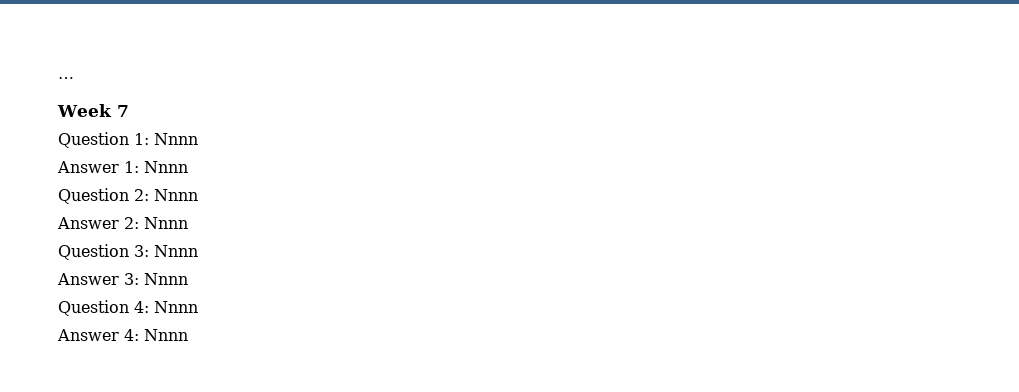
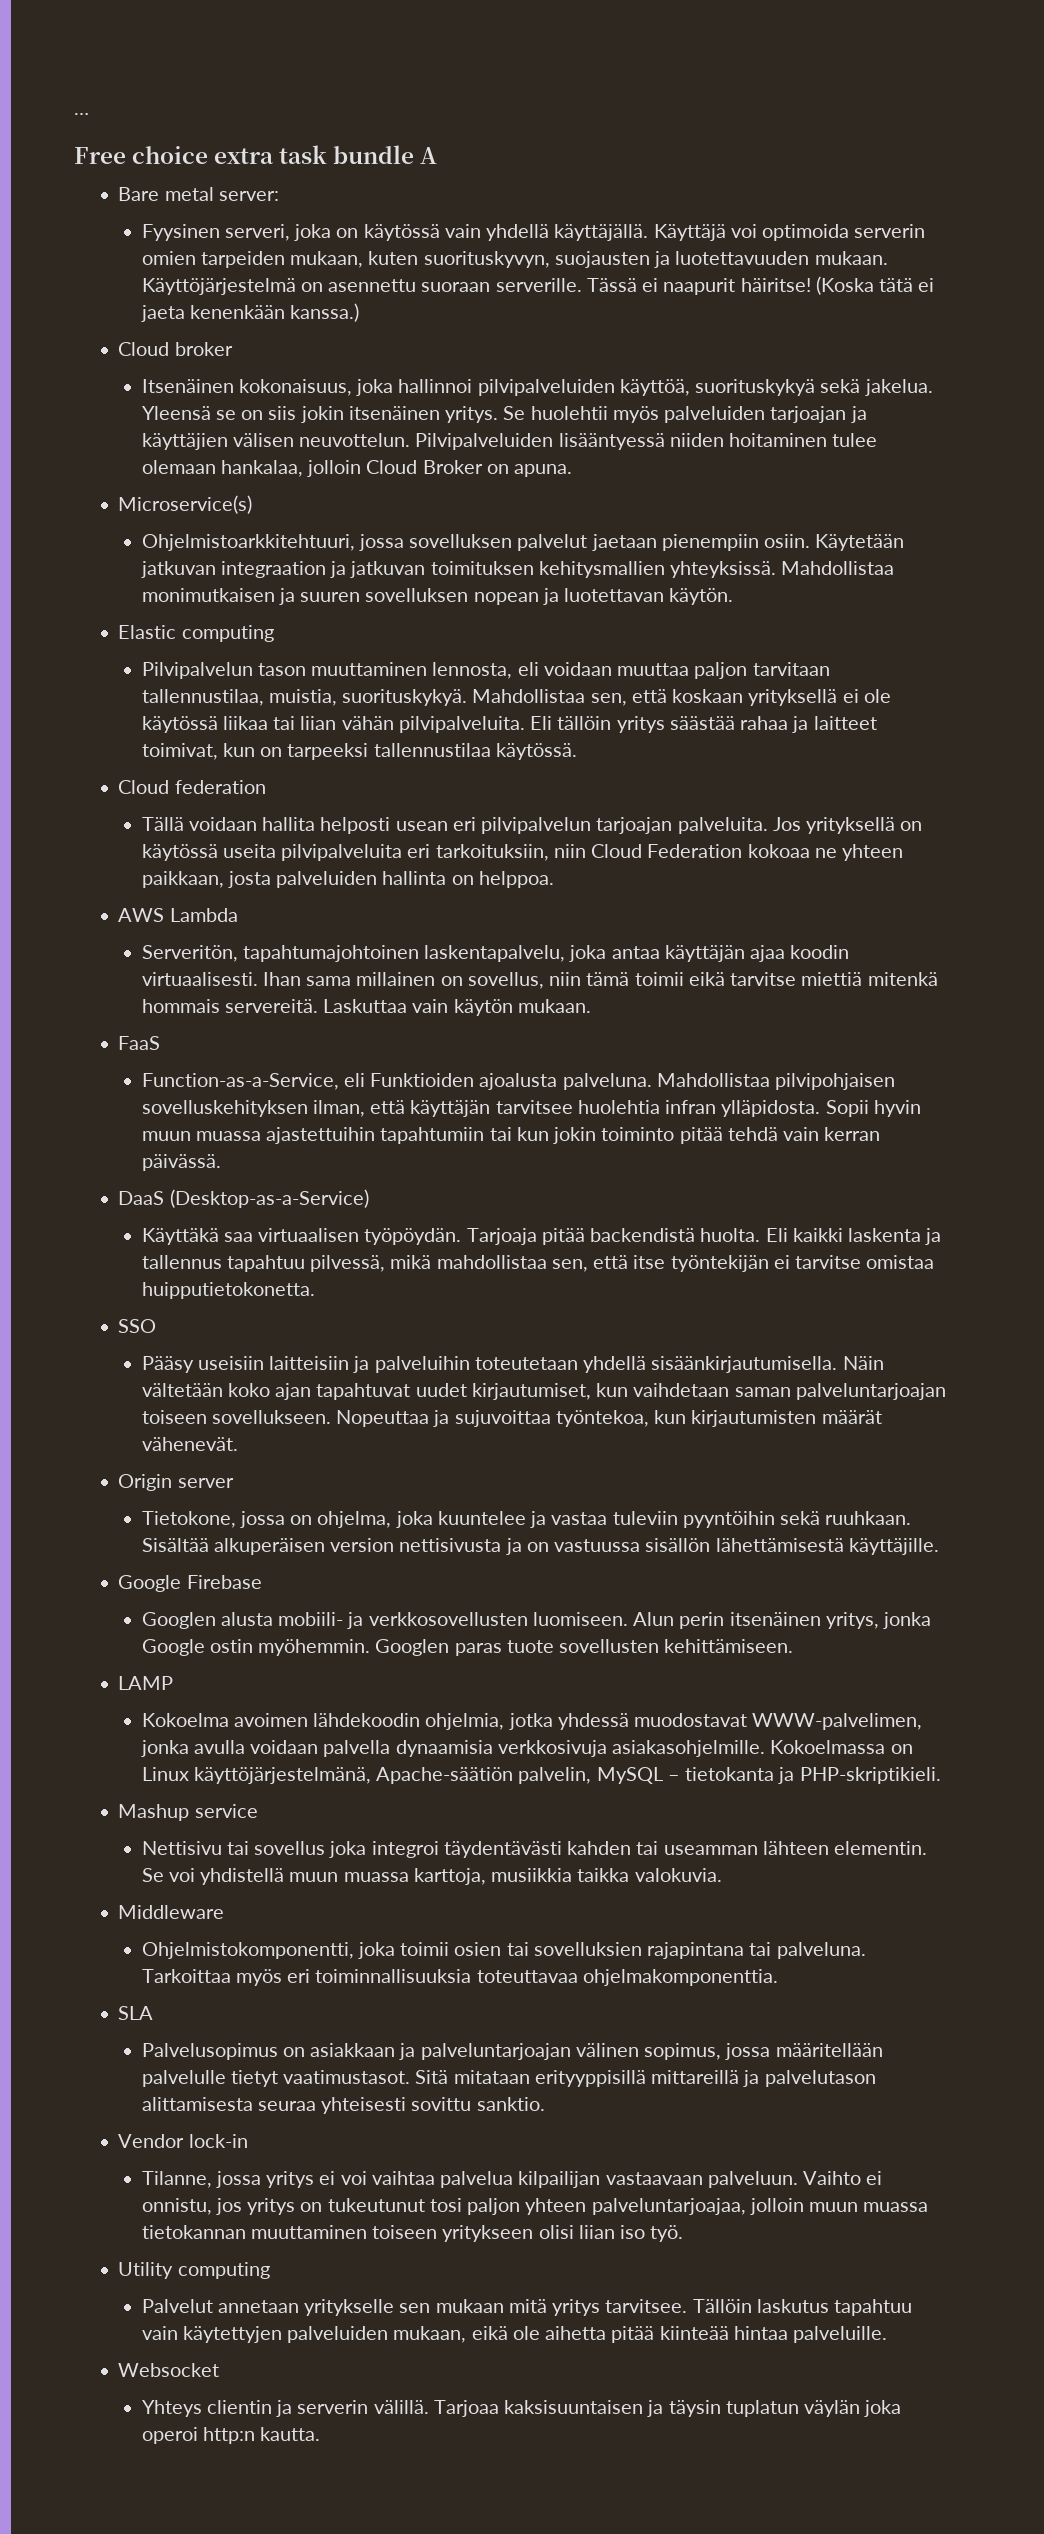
[57,104,129,117] [58,132,198,148] [57,161,188,173] [58,188,198,204] [57,217,188,229] [58,244,198,260] [57,273,188,285] [58,300,198,316] [57,329,188,341] Week 7 // Question 1: Nnnn // Answer 1: Nnnn // Question 2: Nnnn // Answer 2: Nnnn // Question 3: Nnnn // Answer 3: Nnnn // Question 4: Nnnn // Answer 4: Nnnn -> [74,145,438,164] [118,187,280,201] [141,224,926,241] [141,251,888,268] [141,276,935,295] [140,303,360,322] [118,342,233,356] [141,379,933,396] [141,406,867,423] [141,433,878,450] [141,460,573,477] [118,495,253,514] [141,534,905,551] [140,561,895,578] [141,588,734,605] [118,625,274,642] [141,662,830,679] [141,689,891,706] [141,716,877,733] [141,743,577,760] [118,780,266,794] [141,817,923,834] [141,844,904,861] [141,871,554,888] [118,908,238,922] [141,945,850,962] [141,972,938,989] [141,999,591,1016] [118,1036,161,1050] [141,1073,896,1090] [141,1100,921,1117] [141,1127,881,1144] [141,1154,221,1171] [118,1189,369,1208] [141,1228,942,1245] [141,1255,935,1272] [141,1282,315,1299] [118,1319,157,1333] [141,1356,884,1373] [141,1383,946,1400] [141,1410,882,1427] [141,1437,238,1451] [118,1474,234,1491] [141,1511,912,1528] [141,1538,939,1555] [118,1575,262,1592] [141,1612,932,1629] [141,1639,794,1656] [118,1676,174,1690] [141,1713,923,1730] [140,1740,913,1757] [141,1767,941,1784] [118,1804,258,1821] [141,1841,928,1858] [141,1868,722,1885] [118,1905,225,1919] [141,1942,866,1959] [141,1969,778,1986] [118,2006,154,2020] [141,2043,883,2060] [141,2070,876,2087] [141,2097,545,2114] [118,2134,248,2148] [141,2171,883,2188] [141,2198,929,2215] [141,2225,684,2242] [118,2262,270,2279] [141,2299,913,2316] [141,2326,888,2343] [118,2363,220,2377] [141,2400,902,2417] [141,2427,321,2444] Free choice extra task bundle A // Bare metal server: // Fyysinen serveri, joka on käytössä vain yhdellä käyttäjällä. Käyttäjä voi optimoida serverin omien tarpeiden mukaan, kuten suorituskyvyn, suojausten ja luotettavuuden mukaan. Käyttöjärjestelmä on asennettu suoraan serverille. Tässä ei naapurit häiritse! (Koska tätä ei jaeta kenenkään kanssa.) // Cloud broker // Itsenäinen kokonaisuus, joka hallinnoi pilvipalveluiden käyttöä, suorituskykyä sekä jakelua. Yleensä se on siis jokin itsenäinen yritys. Se huolehtii myös palveluiden tarjoajan ja käyttäjien välisen neuvottelun. Pilvipalveluiden lisääntyessä niiden hoitaminen tulee olemaan hankalaa, jolloin Cloud Broker on apuna. // Microservice(s) // Ohjelmistoarkkitehtuuri, jossa sovelluksen palvelut jaetaan pienempiin osiin. Käytetään jatkuvan integraation ja jatkuvan toimituksen kehitysmallien yhteyksissä. Mahdollistaa monimutkaisen ja suuren sovelluksen nopean ja luotettavan käytön. // Elastic computing // Pilvipalvelun tason muuttaminen lennosta, eli voidaan muuttaa paljon tarvitaan tallennustilaa, muistia, suorituskykyä. Mahdollistaa sen, että koskaan yrityksellä ei ole käytössä liikaa tai liian vähän pilvipalveluita. Eli tällöin yritys säästää rahaa ja laitteet toimivat, kun on tarpeeksi tallennustilaa käytössä. // Cloud federation // Tällä voidaan hallita helposti usean eri pilvipalvelun tarjoajan palveluita. Jos yrityksellä on käytössä useita pilvipalveluita eri tarkoituksiin, niin Cloud Federation kokoaa ne yhteen paikkaan, josta palveluiden hallinta on helppoa. // AWS Lambda // Serveritön, tapahtumajohtoinen laskentapalvelu, joka antaa käyttäjän ajaa koodin virtuaalisesti. Ihan sama millainen on sovellus, niin tämä toimii eikä tarvitse miettiä mitenkä hommais servereitä. Laskuttaa vain käytön mukaan. // FaaS // Function-as-a-Service, eli Funktioiden ajoalusta palveluna. Mahdollistaa pilvipohjaisen sovelluskehityksen ilman, että käyttäjän tarvitsee huolehtia infran ylläpidosta. Sopii hyvin muun muassa ajastettuihin tapahtumiin tai kun jokin toiminto pitää tehdä vain kerran päivässä. // DaaS (Desktop-as-a-Service) // Käyttäkä saa virtuaalisen työpöydän. Tarjoaja pitää backendistä huolta. Eli kaikki laskenta ja tallennus tapahtuu pilvessä, mikä mahdollistaa sen, että itse työntekijän ei tarvitse omistaa huipputietokonetta. // SSO // Pääsy useisiin laitteisiin ja palveluihin toteutetaan yhdellä sisäänkirjautumisella. Näin vältetään koko ajan tapahtuvat uudet kirjautumiset, kun vaihdetaan saman palveluntarjoajan toiseen sovellukseen. Nopeuttaa ja sujuvoittaa työntekoa, kun kirjautumisten määrät vähenevät. // Origin server // Tietokone, jossa on ohjelma, joka kuuntelee ja vastaa tuleviin pyyntöihin sekä ruuhkaan. Sisältää alkuperäisen version nettisivusta ja on vastuussa sisällön lähettämisestä käyttäjille. // Google Firebase // Googlen alusta mobiili- ja verkkosovellusten luomiseen. Alun perin itsenäinen yritys, jonka Google ostin myöhemmin. Googlen paras tuote sovellusten kehittämiseen. // LAMP // Kokoelma avoimen lähdekoodin ohjelmia, jotka yhdessä muodostavat WWW-palvelimen, jonka avulla voidaan palvella dynaamisia verkkosivuja asiakasohjelmille. Kokoelmassa on Linux käyttöjärjestelmänä, Apache-säätiön palvelin, MySQL – tietokanta ja PHP-skriptikieli. // Mashup service // Nettisivu tai sovellus joka integroi täydentävästi kahden tai useamman lähteen elementin. Se voi yhdistellä muun muassa karttoja, musiikkia taikka valokuvia. // Middleware // Ohjelmistokomponentti, joka toimii osien tai sovelluksien rajapintana tai palveluna. Tarkoittaa myös eri toiminnallisuuksia toteuttavaa ohjelmakomponenttia. // SLA // Palvelusopimus on asiakkaan ja palveluntarjoajan välinen sopimus, jossa määritellään palvelulle tietyt vaatimustasot. Sitä mitataan erityyppisillä mittareillä ja palvelutason alittamisesta seuraa yhteisesti sovittu sanktio. // Vendor lock-in // Tilanne, jossa yritys ei voi vaihtaa palvelua kilpailijan vastaavaan palveluun. Vaihto ei onnistu, jos yritys on tukeutunut tosi paljon yhteen palveluntarjoajaa, jolloin muun muassa tietokannan muuttaminen toiseen yritykseen olisi liian iso työ. // Utility computing // Palvelut annetaan yritykselle sen mukaan mitä yritys tarvitsee. Tällöin laskutus tapahtuu vain käytettyjen palveluiden mukaan, eikä ole aihetta pitää kiinteää hintaa palveluille. // Websocket // Yhteys clientin ja serverin välillä. Tarjoaa kaksisuuntaisen ja täysin tuplatun väylän joka operoi http:n kautta.

